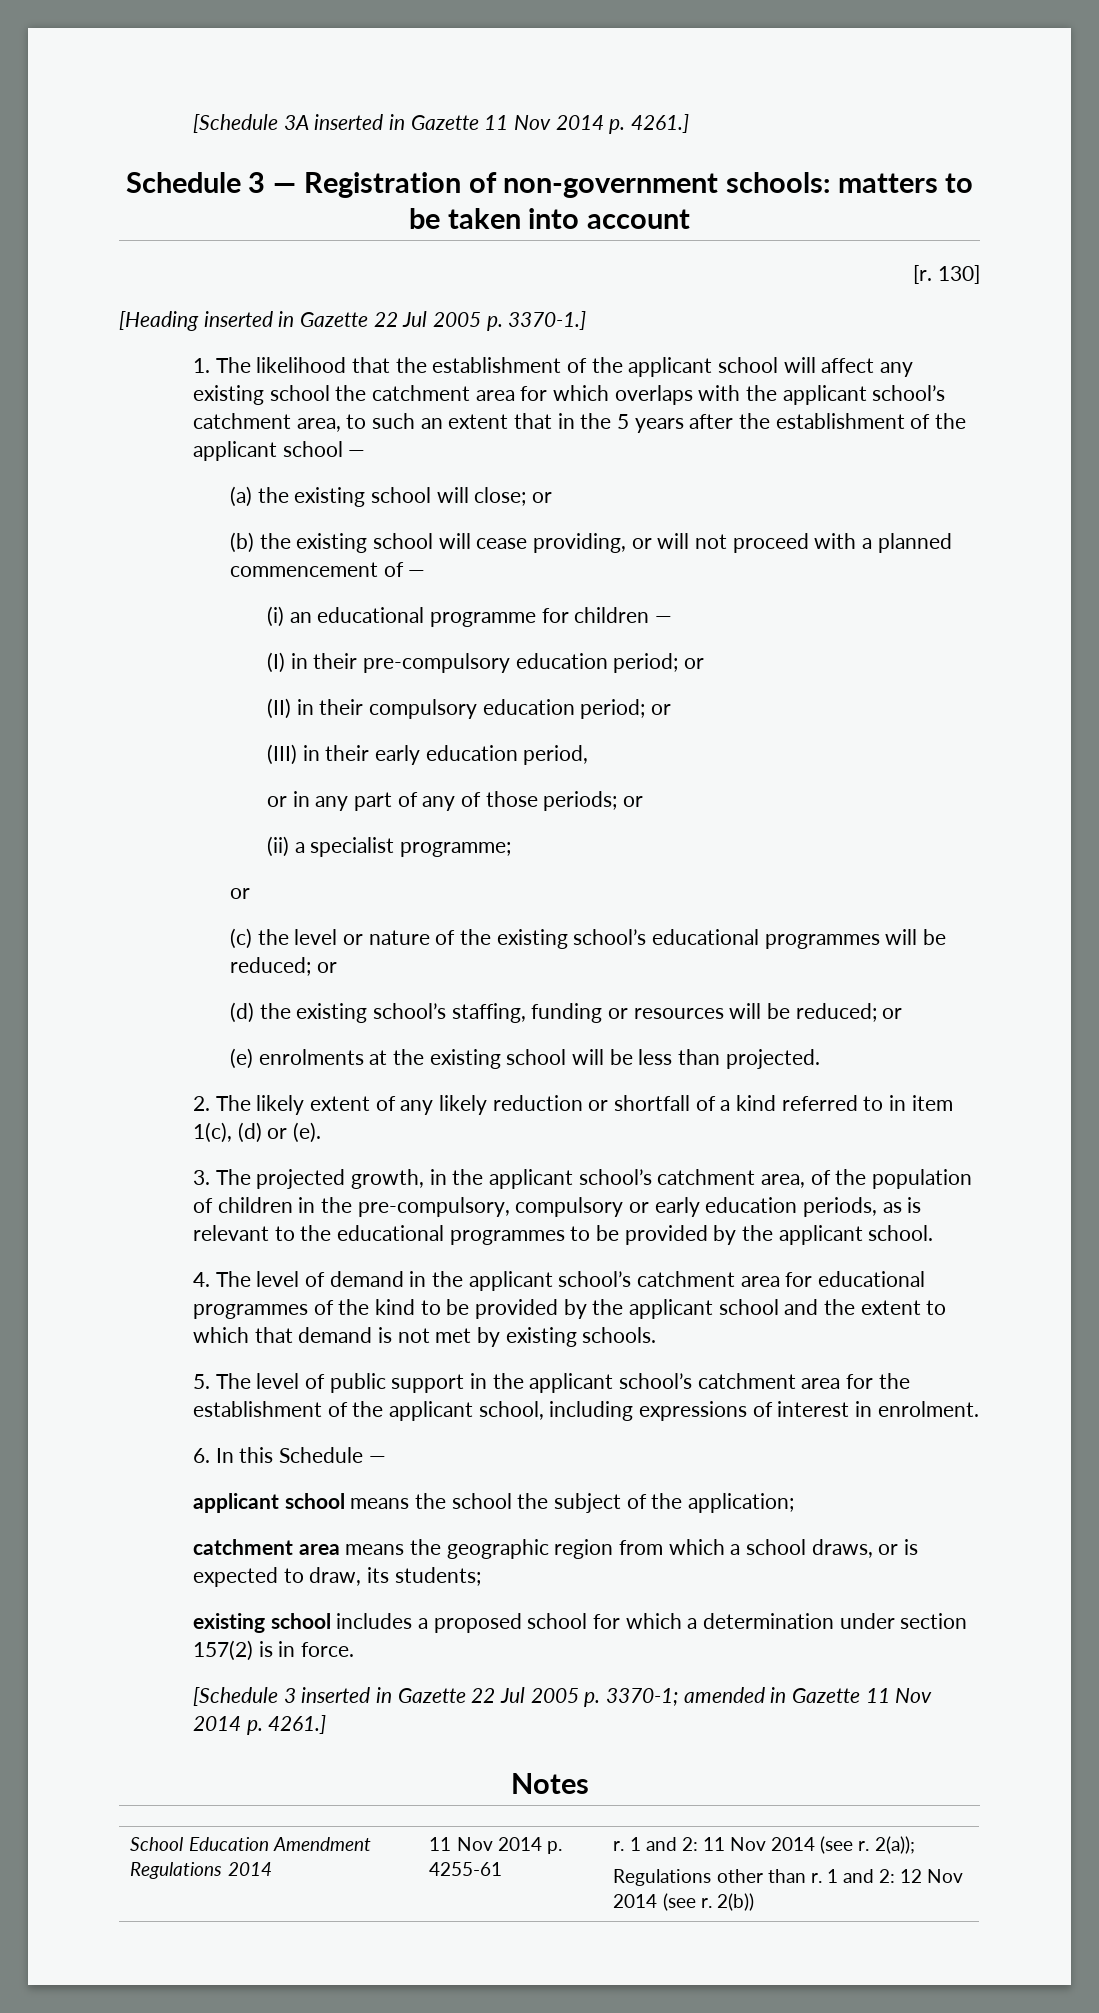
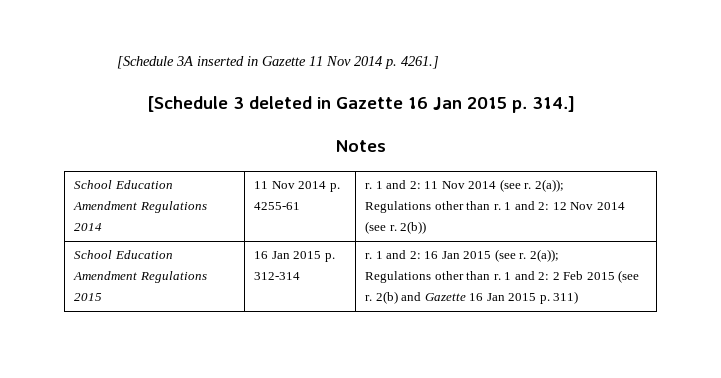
[125,172,974,198] [408,208,691,229] [913,265,980,284] [119,311,587,331] [192,357,914,377] [192,385,946,405] [192,413,967,433] [192,441,366,461] [229,486,552,507] [229,532,952,553] [229,562,426,577] [266,606,672,627] [266,652,704,673] [266,698,671,719] [266,744,589,765] [266,791,643,811] [266,836,511,857] [229,888,250,899] [229,928,947,949] [229,957,337,976] [229,1002,903,1023] [229,1048,820,1069] [192,1095,953,1115] [192,1122,321,1143] [192,1169,973,1189] [192,1197,922,1217] [192,1225,934,1245] [192,1271,926,1291] [192,1299,947,1319] [192,1327,657,1347] [192,1373,910,1393] [192,1401,979,1421] [192,1447,386,1463] [192,1493,795,1513] [192,1539,919,1559] [192,1567,481,1587] [192,1613,968,1633] [192,1640,354,1661] [192,1687,933,1707] [192,1715,327,1735] Schedule 3 — Registration of non-government schools: matters to be taken into account // [r. 130] // [Heading inserted in Gazette 22 Jul 2005 p. 3370-1.] // 1. The likelihood that the establishment of the applicant school will affect any existing school the catchment area for which overlaps with the applicant school’s catchment area, to such an extent that in the 5 years after the establishment of the applicant school — // (a) the existing school will close; or // (b) the existing school will cease providing, or will not proceed with a planned commencement of — // (i) an educational programme for children — // (I) in their pre-compulsory education period; or // (II) in their compulsory education period; or // (III) in their early education period, // or in any part of any of those periods; or // (ii) a specialist programme; // or // (c) the level or nature of the existing school’s educational programmes will be reduced; or // (d) the existing school’s staffing, funding or resources will be reduced; or // (e) enrolments at the existing school will be less than projected. // 2. The likely extent of any likely reduction or shortfall of a kind referred to in item 1(c), (d) or (e). // 3. The projected growth, in the applicant school’s catchment area, of the population of children in the pre-compulsory, compulsory or early education periods, as is relevant to the educational programmes to be provided by the applicant school. // 4. The level of demand in the applicant school’s catchment area for educational programmes of the kind to be provided by the applicant school and the extent to which that demand is not met by existing schools. // 5. The level of public support in the applicant school’s catchment area for the establishment of the applicant school, including expressions of interest in enrolment. // 6. In this Schedule — // applicant school means the school the subject of the application; // catchment area means the geographic region from which a school draws, or is expected to draw, its students; // existing school includes a proposed school for which a determination under section 157(2) is in force. // [Schedule 3 inserted in Gazette 22 Jul 2005 p. 3370-1; amended in Gazette 11 Nov 2014 p. 4261.] -> [146,96,575,113] [Schedule 3 deleted in Gazette 16 Jan 2015 p. 314.]
(754, 1902) none -> [74,250,173,259] [73,271,207,283] [74,293,103,301] [254,251,335,262] [254,272,301,280] [365,249,559,262] [365,270,640,283] [365,291,579,304] // School Education Amendment Regulations 2015 | 16 Jan 2015 p. 312-314 | r. 1 and 2: 16 Jan 2015 (see r. 2(a)); // Regulations other than r. 1 and 2: 2 Feb 2015 (see r. 2(b) and Gazette 16 Jan 2015 p. 311)

